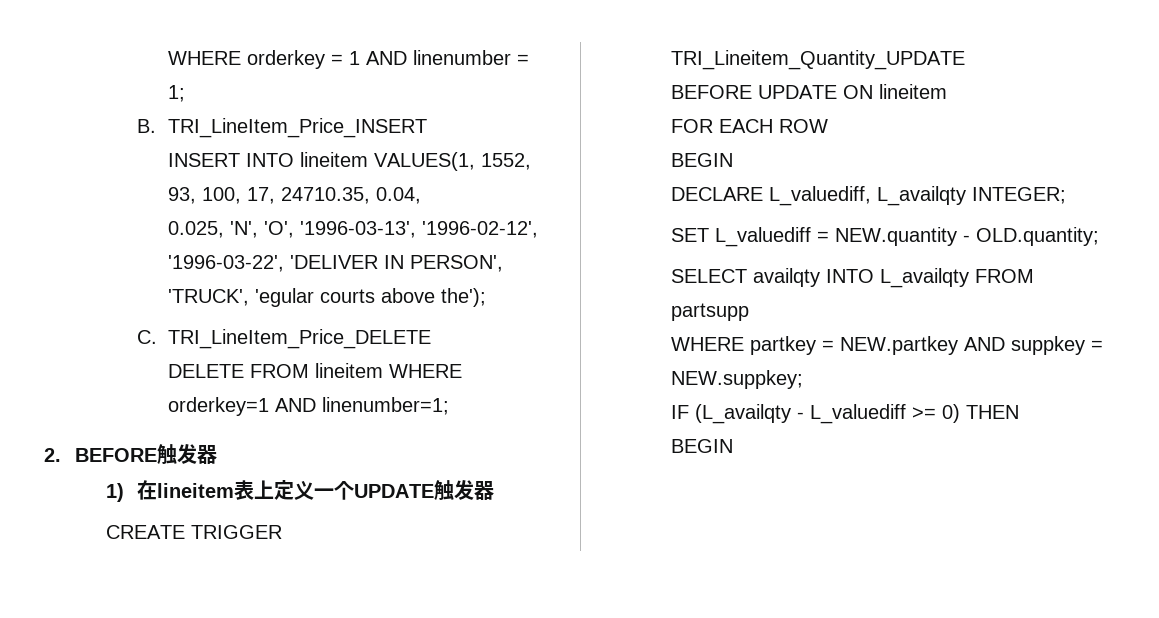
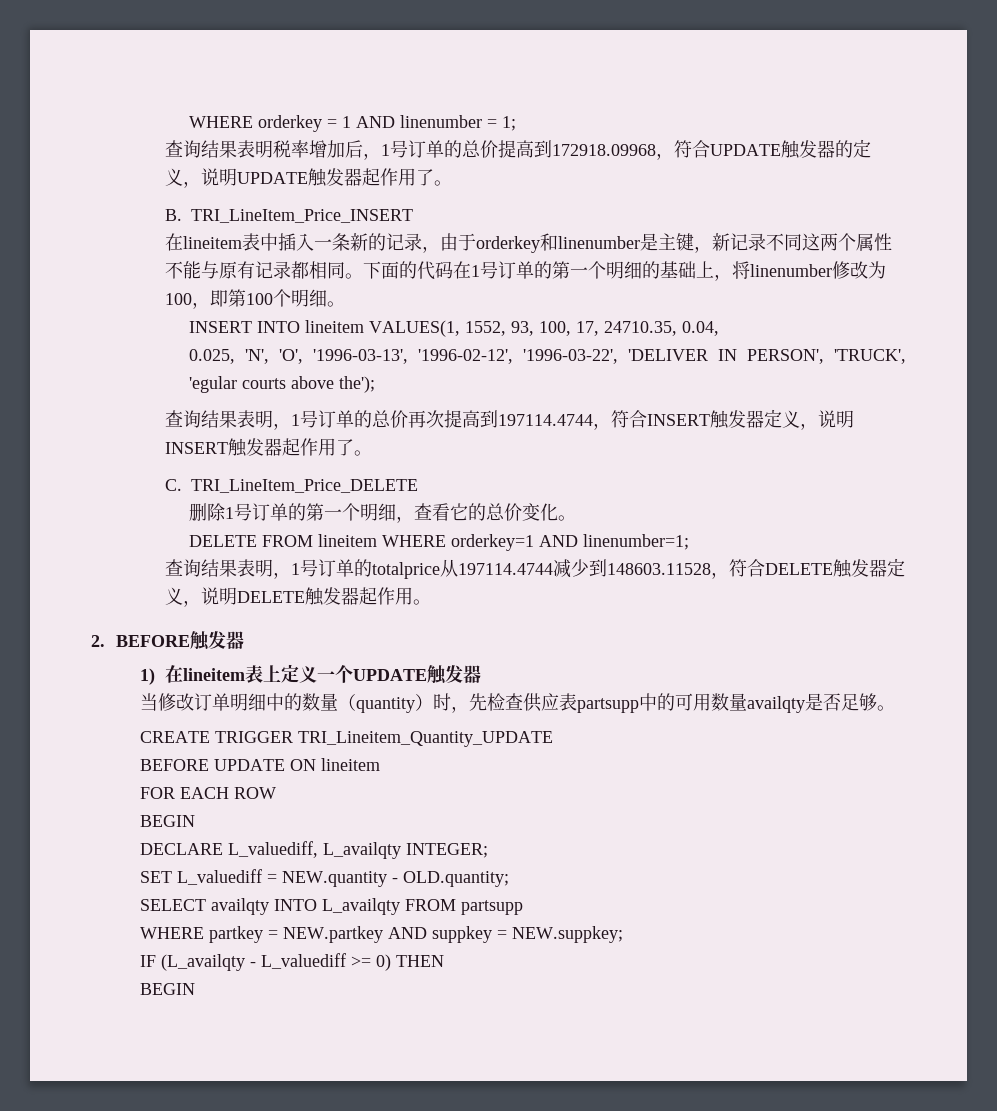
[137,118,428,138] B. TRI_LineItem_Price_INSERT -> [164,139,871,160] [164,168,452,188] [164,209,413,223] [164,233,892,253] [164,261,886,281] [164,289,345,309] 查询结果表明税率增加后，1号订单的总价提高到172918.09968，符合UPDATE触发器的定义，说明UPDATE触发器起作用了。 // B. TRI_LineItem_Price_INSERT // 在lineitem表中插入一条新的记录，由于orderkey和linenumber是主键，新记录不同这两个属性不能与原有记录都相同。下面的代码在1号订单的第一个明细的基础上，将linenumber修改为100，即第100个明细。
[137,329,432,349] C. TRI_LineItem_Price_DELETE -> [164,409,854,430] [164,438,372,457] [164,479,418,493] [189,503,577,523] 查询结果表明，1号订单的总价再次提高到197114.4744，符合INSERT触发器定义，说明INSERT触发器起作用了。 // C. TRI_LineItem_Price_DELETE // 删除1号订单的第一个明细，查看它的总价变化。
(450, 406) none -> [164,558,905,579] [164,587,431,607] // 查询结果表明，1号订单的totalprice从197114.4744减少到148603.11528，符合DELETE触发器定义，说明DELETE触发器起作用。
(495, 490) none -> [140,693,896,713] // 当修改订单明细中的数量（quantity）时，先检查供应表partsupp中的可用数量availqty是否足够。

